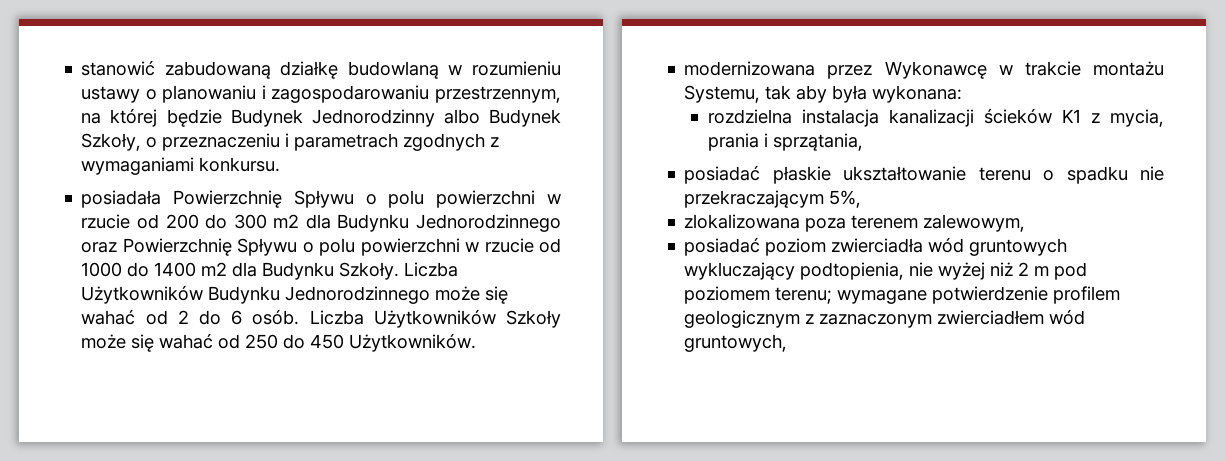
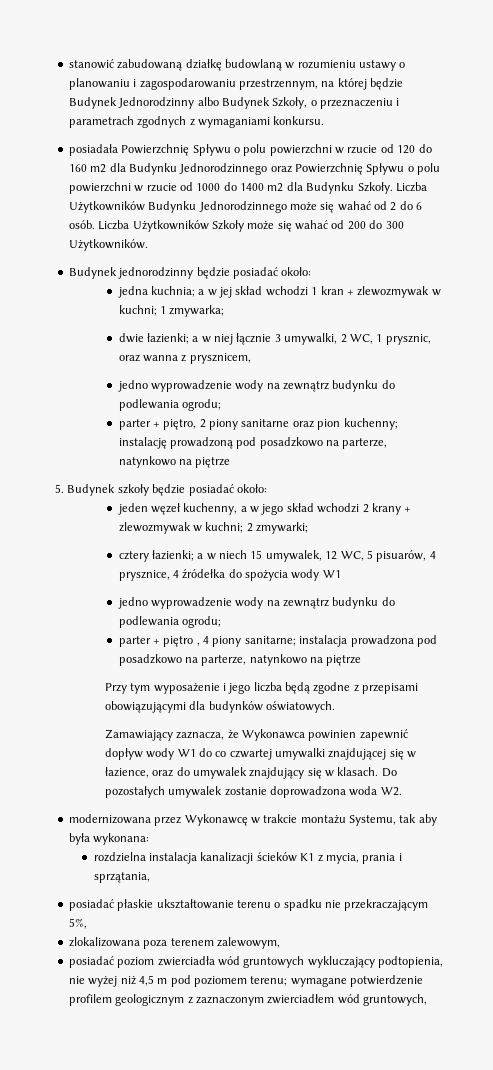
[165,214,267,229] 200 do 300 -> [397,144,432,154] [68,164,87,172] 120 do 160
[245,333,477,352] 250 do 450 Użytkowników. -> [347,220,404,230] [68,239,148,251] [68,267,312,279] [117,286,441,298] [118,305,225,317] [118,333,431,345] [118,353,251,364] [117,380,395,392] [118,399,221,411] [118,418,398,430] [118,437,388,449] [118,456,231,468] [55,484,267,496] [117,503,412,515] [118,522,309,534] [118,550,436,562] [118,568,341,581] [117,597,395,609] [118,616,221,628] [118,635,437,647] [118,654,362,666] [104,682,419,694] [104,701,335,713] [104,729,408,741] [104,748,417,760] [104,767,397,779] [104,786,402,798] 200 do 300 Użytkowników. // Budynek jednorodzinny będzie posiadać około: // jedna kuchnia; a w jej skład wchodzi 1 kran + zlewozmywak w kuchni; 1 zmywarka; // dwie łazienki; a w niej łącznie 3 umywalki, 2 WC, 1 prysznic, oraz wanna z prysznicem, // jedno wyprowadzenie wody na zewnątrz budynku do podlewania ogrodu; // parter + piętro, 2 piony sanitarne oraz pion kuchenny; instalację prowadzoną pod posadzkowo na parterze, natynkowo na piętrze // 5. Budynek szkoły będzie posiadać około: // jeden węzeł kuchenny, a w jego skład wchodzi 2 krany + zlewozmywak w kuchni; 2 zmywarki; // cztery łazienki; a w niech 15 umywalek, 12 WC, 5 pisuarów, 4 prysznice, 4 źródełka do spożycia wody W1 // jedno wyprowadzenie wody na zewnątrz budynku do podlewania ogrodu; // parter + piętro , 4 piony sanitarne; instalacja prowadzona pod posadzkowo na parterze, natynkowo na piętrze // Przy tym wyposażenie i jego liczba będą zgodne z przepisami obowiązującymi dla budynków oświatowych. // Zamawiający zaznacza, że Wykonawca powinien zapewnić dopływ wody W1 do co czwartej umywalki znajdującej się w łazience, oraz do umywalek znajdujący się w klasach. Do pozostałych umywalek zostanie doprowadzona woda W2.
[1018,262,1030,276] 2 -> [138,975,154,986] 4,5

